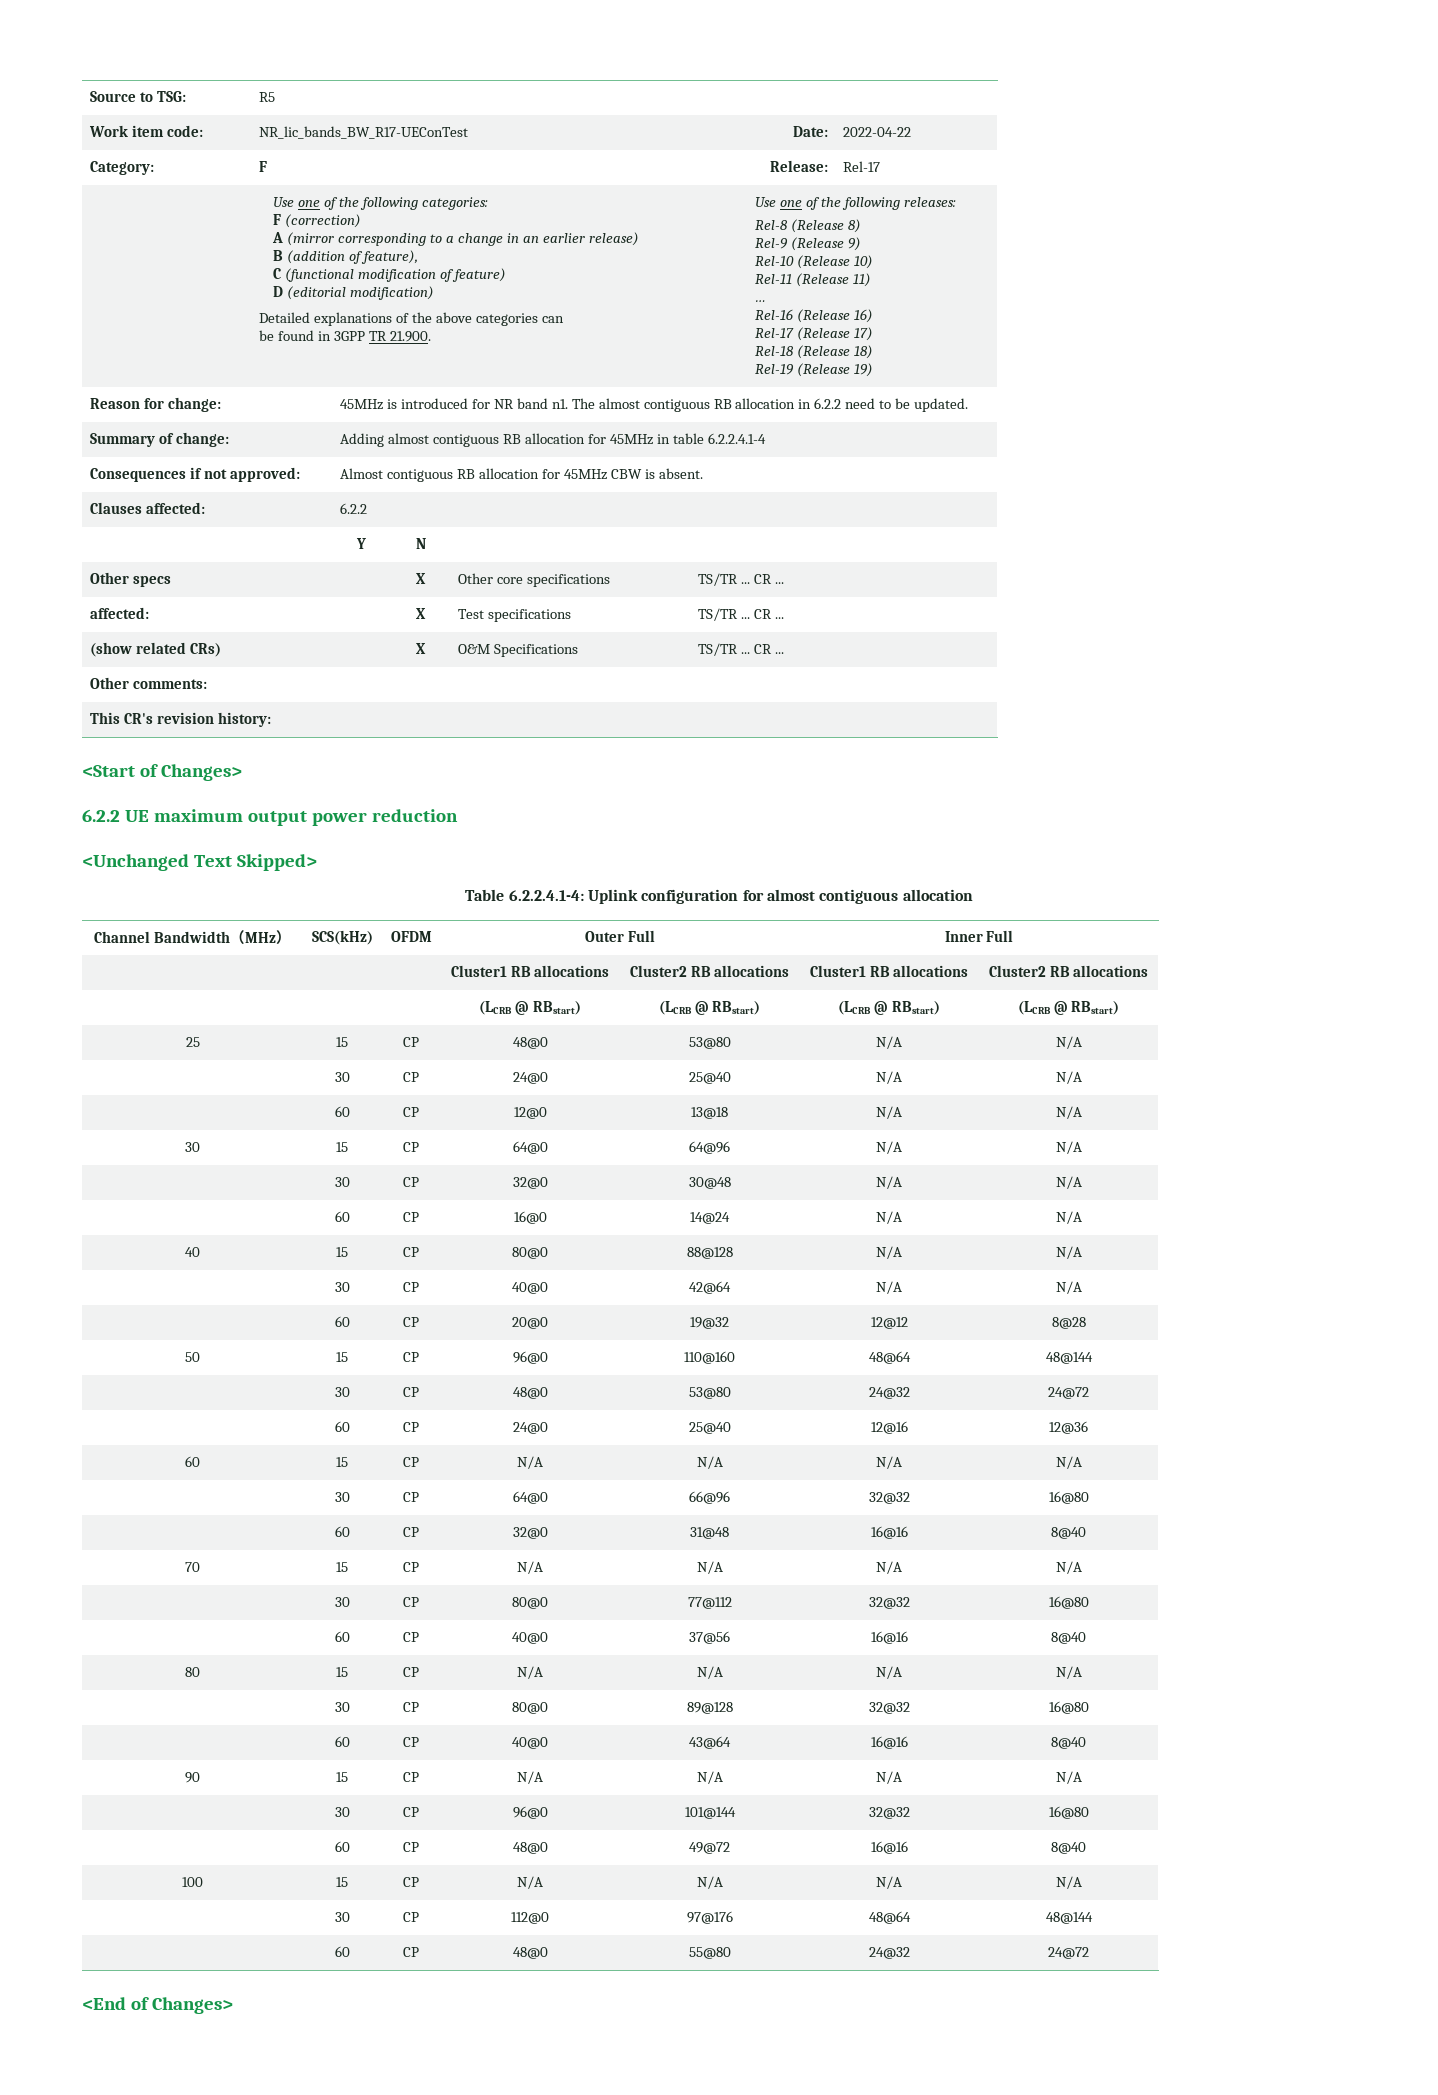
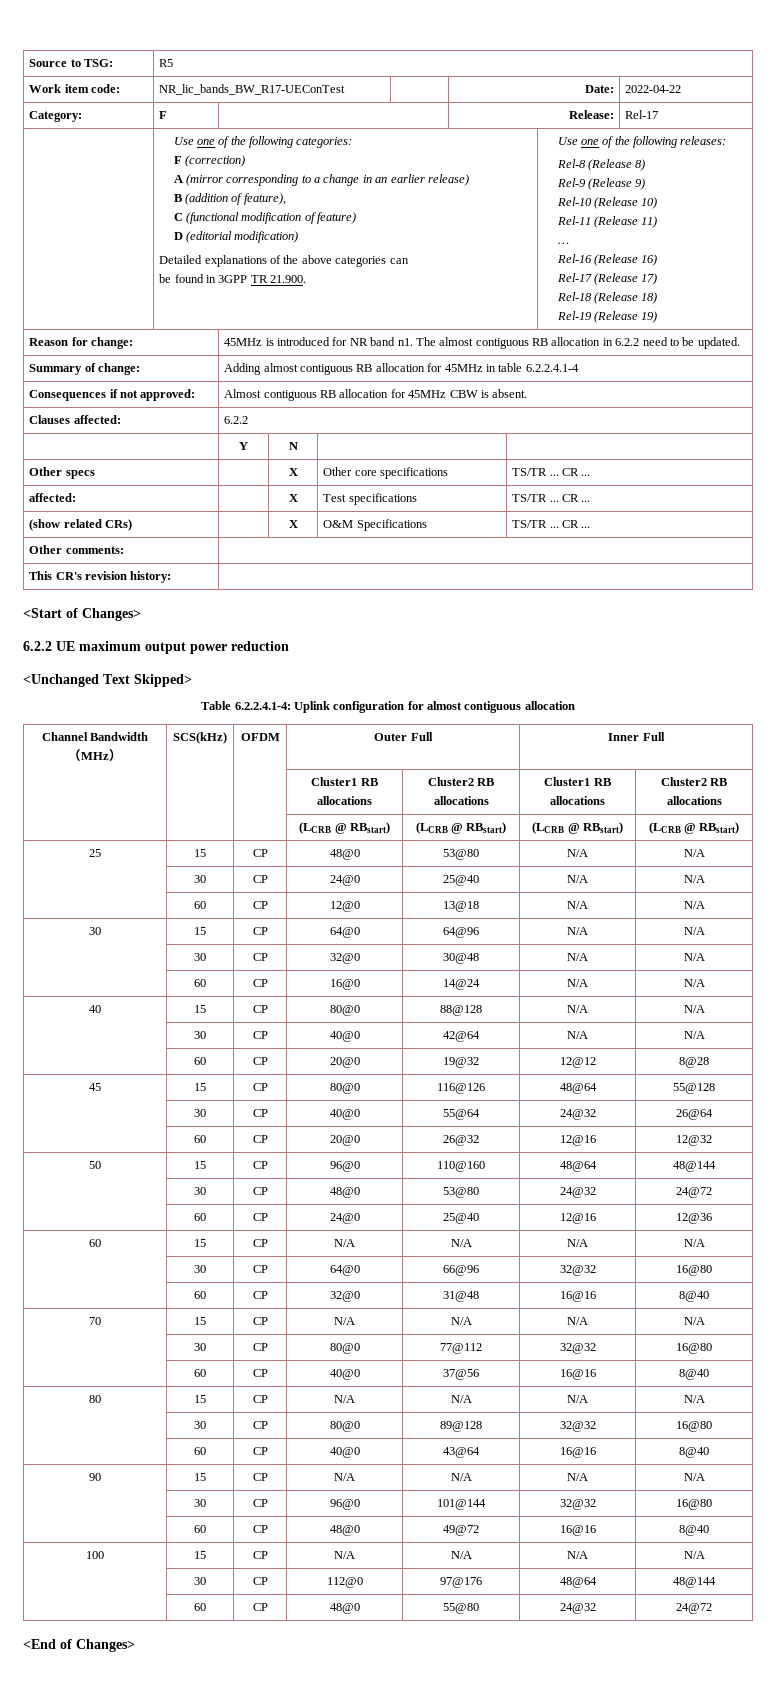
(1086, 1323) none -> [89,1083,101,1091] [194,1083,206,1091] [252,1083,268,1091] [329,1083,360,1094] [437,1083,485,1094] [559,1083,597,1094] [673,1083,715,1094] [194,1109,206,1117] [252,1109,268,1117] [329,1109,360,1120] [443,1109,480,1120] [559,1109,596,1120] [676,1109,713,1120] [194,1135,206,1143] [252,1135,268,1143] [329,1135,360,1146] [443,1135,479,1146] [559,1135,596,1146] [676,1135,712,1146] // 45 | 15 | CP | 80@0 | 116@126 | 48@64 | 55@128 // | 30 | CP | 40@0 | 55@64 | 24@32 | 26@64 // | 60 | CP | 20@0 | 26@32 | 12@16 | 12@32

